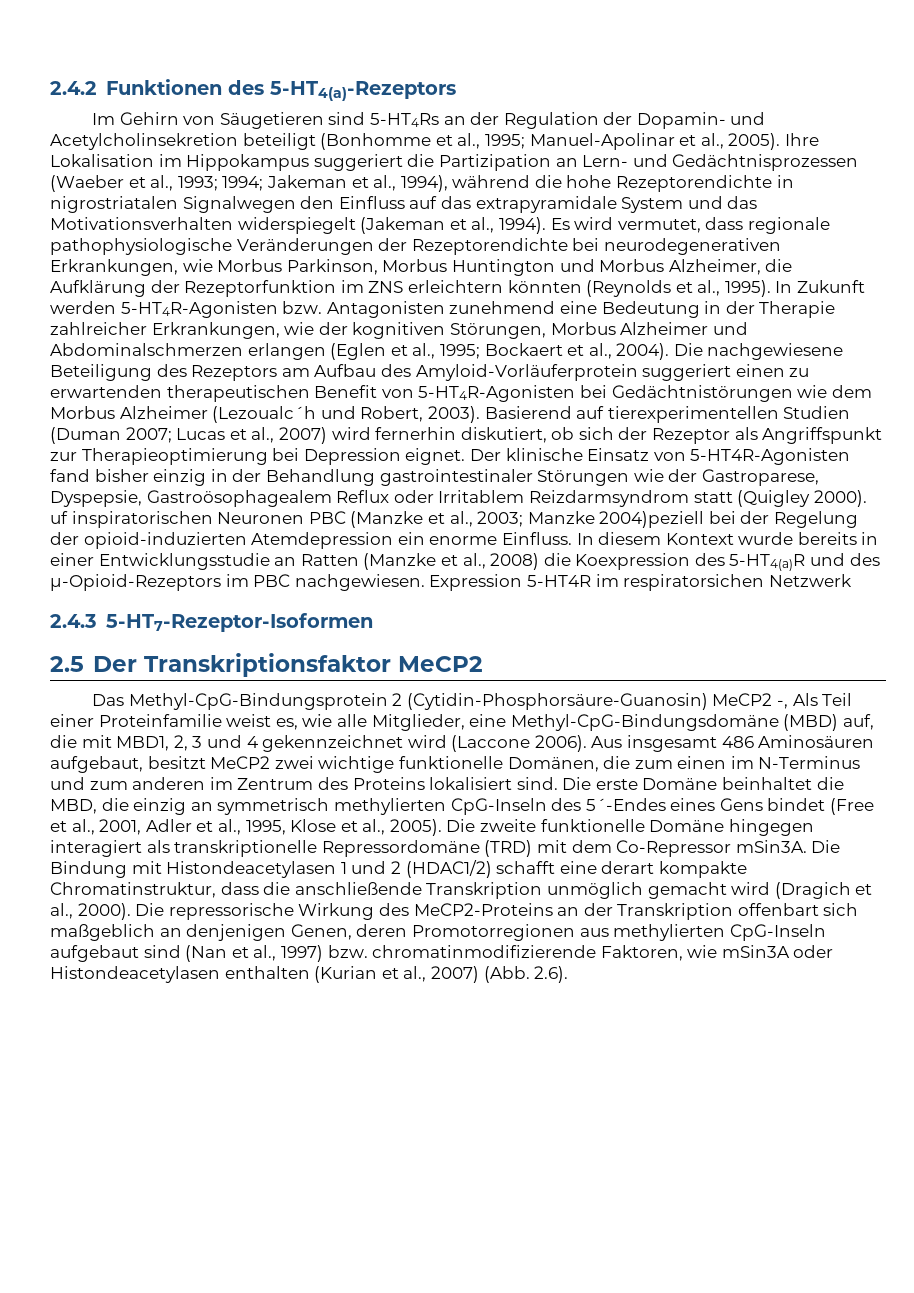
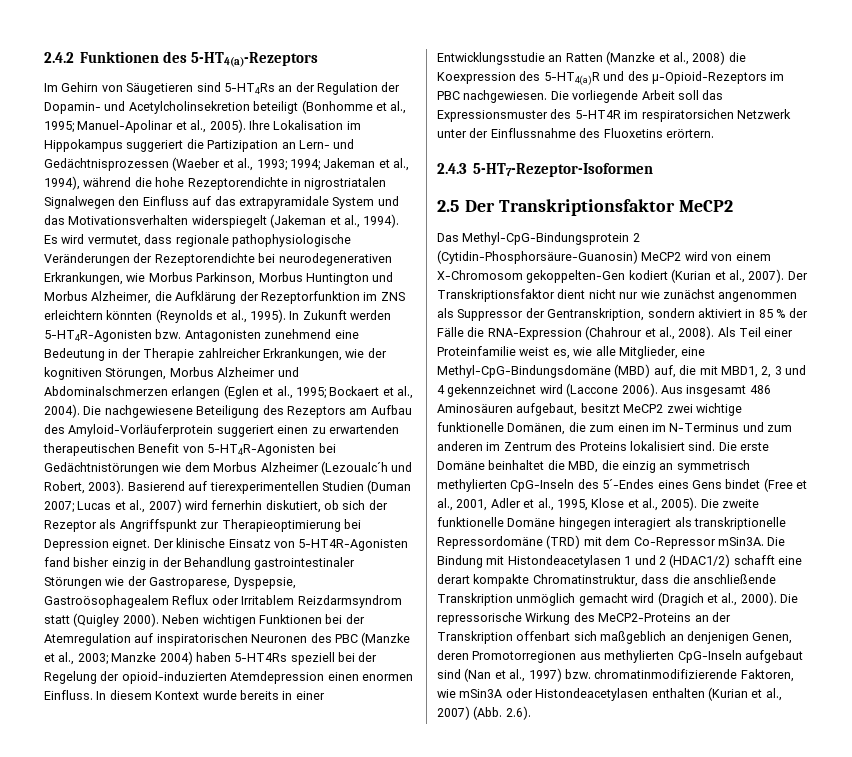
[50,511,68,524] uf -> [162,614,365,627] [44,633,154,646] Neben wichtigen Funktionen bei der Atemregulation auf
(305, 518) none -> [310,633,332,643] des
[599,511,705,528] 2004)peziell -> [159,651,335,665] 2004) haben 5-HT4Rs speziell
[397,532,498,545] ein enorme -> [327,672,413,681] einen enormen
[429,574,852,591] Expression 5-HT4R im respiratorsichen Netzwerk -> [550,90,724,103] [437,109,791,122] [437,128,714,138] Die vorliegende Arbeit soll das Expressionsmuster des 5-HT4R im respiratorsichen Netzwerk unter der Einflussnahme des Fluoxetins erörtern.
[776,700,788,709] -, -> [684,251,771,261] [437,269,808,283] [437,289,798,302] [437,308,809,321] [437,326,715,340] wird von einem X-Chromosom gekoppelten-Gen kodiert (Kurian et al., 2007). Der Transkriptionsfaktor dient nicht nur wie zunächst angenommen als Suppressor der Gentranskription, sondern aktiviert in 85 % der Fälle die RNA-Expression (Chahrour et al., 2008).

